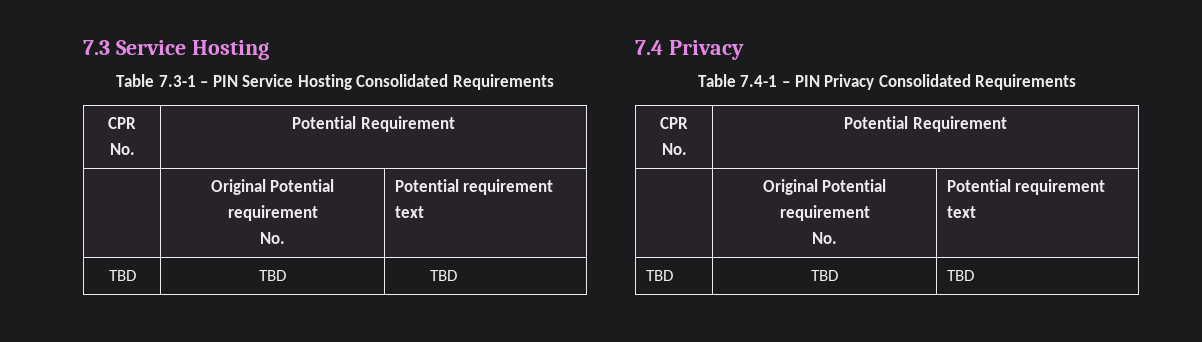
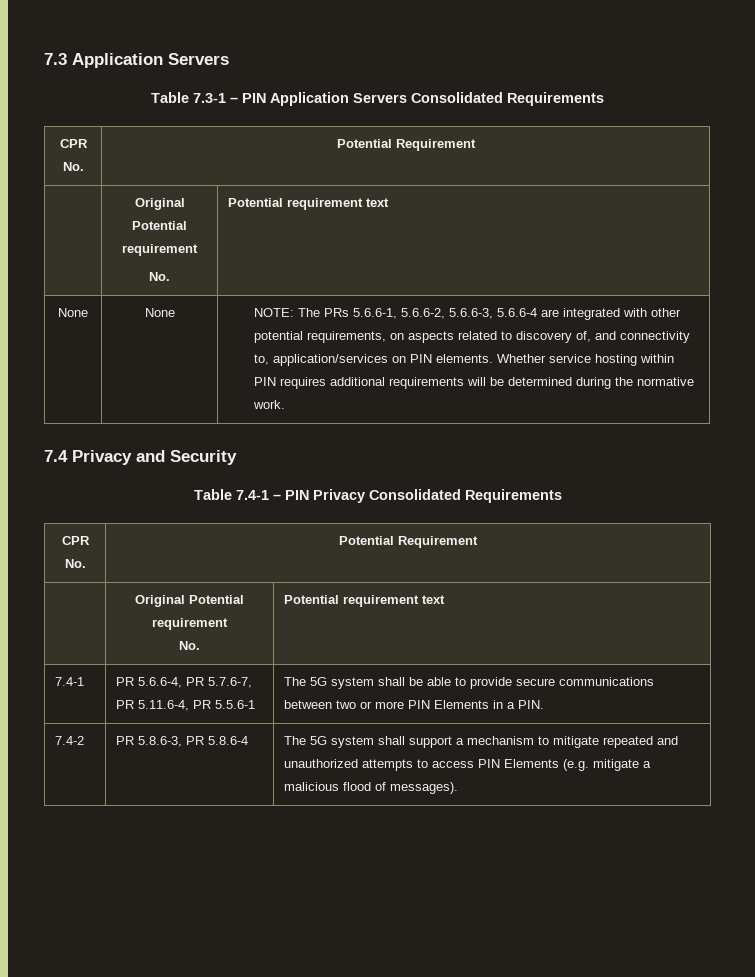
[115,40,269,60] Service Hosting -> [72,53,229,68] Application Servers
[242,74,352,90] Service Hosting -> [270,92,407,106] Application Servers
[108,270,136,281] [259,270,286,281] [429,270,457,281] TBD | TBD | TBD -> [58,308,88,317] [144,308,175,317] [253,308,681,320] [253,331,690,343] [253,354,674,366] [253,377,694,389] [252,400,285,409] None | None | NOTE: The PRs 5.6.6-1, 5.6.6-2, 5.6.6-3, 5.6.6-4 are integrated with other potential requirements, on aspects related to discovery of, and connectivity to, application/services on PIN elements. Whether service hosting within PIN requires additional requirements will be determined during the normative work.
(744, 50) none -> [136,450,237,465] and Security
[645,270,673,281] [811,270,838,281] [946,270,974,281] TBD | TBD | TBD -> [54,677,84,686] [115,677,252,688] [115,700,255,711] [283,677,654,689] [283,700,544,709] [54,736,84,745] [115,736,248,747] [283,736,678,748] [283,759,651,771] [283,782,458,794] 7.4-1 | PR 5.6.6-4, PR 5.7.6-7, PR 5.11.6-4, PR 5.5.6-1 | The 5G system shall be able to provide secure communications between two or more PIN Elements in a PIN. // 7.4-2 | PR 5.8.6-3, PR 5.8.6-4 | The 5G system shall support a mechanism to mitigate repeated and unauthorized attempts to access PIN Elements (e.g. mitigate a malicious flood of messages).

